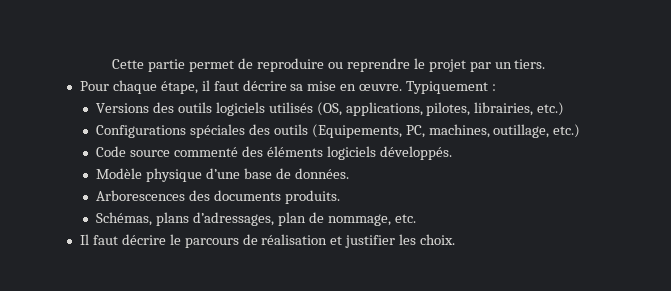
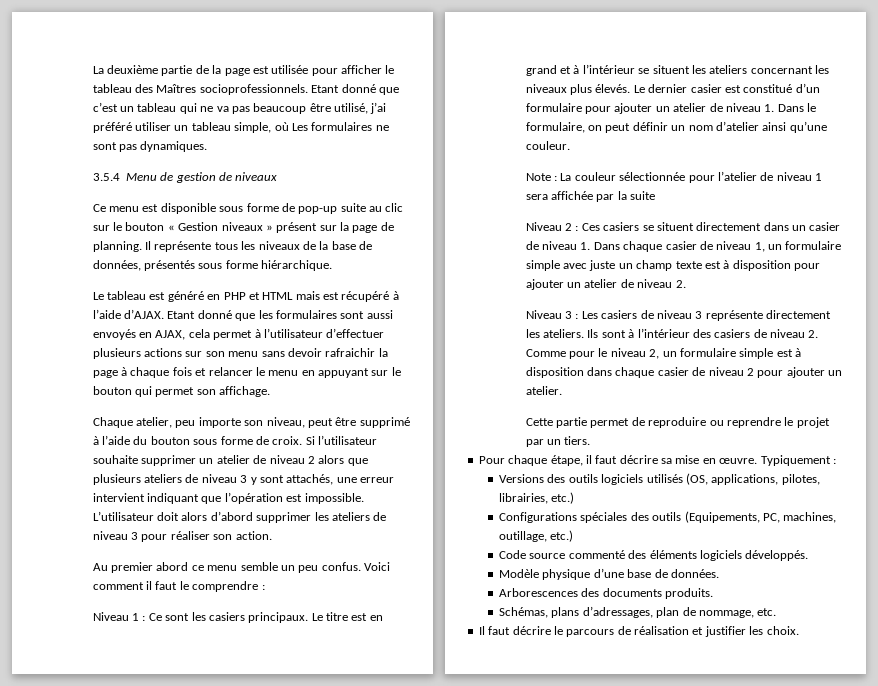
(112, 64) none -> [92,65,395,76] [92,84,399,95] [92,102,387,114] [92,122,389,133] [92,141,208,152] [92,172,278,183] [92,203,404,214] [92,222,394,233] [92,241,373,252] [92,260,333,271] [92,291,399,302] [92,309,393,321] [92,328,385,340] [92,348,388,359] [92,367,401,378] [92,386,271,397] [92,417,410,428] [92,435,378,445] [92,455,368,466] [92,474,395,485] [92,492,364,504] [92,511,387,523] [92,531,272,542] [92,562,391,573] [92,581,265,592] [92,612,383,623] [525,64,830,76] [525,83,820,95] [525,103,817,114] [525,121,827,133] [525,141,570,150] [525,171,823,183] [525,191,656,202] [525,222,841,231] [525,241,842,252] [525,260,821,271] [525,279,686,290] [525,310,832,321] [525,328,819,338] [525,348,802,359] [525,367,843,378] [525,386,562,395] La deuxième partie de la page est utilisée pour afficher le tableau des Maîtres socioprofessionnels. Etant donné que c’est un tableau qui ne va pas beaucoup être utilisé, j’ai préféré utiliser un tableau simple, où Les formulaires ne sont pas dynamiques. // 3.5.4 Menu de gestion de niveaux // Ce menu est disponible sous forme de pop-up suite au clic sur le bouton « Gestion niveaux » présent sur la page de planning. Il représente tous les niveaux de la base de données, présentés sous forme hiérarchique. // Le tableau est généré en PHP et HTML mais est récupéré à l’aide d’AJAX. Etant donné que les formulaires sont aussi envoyés en AJAX, cela permet à l’utilisateur d’effectuer plusieurs actions sur son menu sans devoir rafraichir la page à chaque fois et relancer le menu en appuyant sur le bouton qui permet son affichage. // Chaque atelier, peu importe son niveau, peut être supprimé à l’aide du bouton sous forme de croix. Si l’utilisateur souhaite supprimer un atelier de niveau 2 alors que plusieurs ateliers de niveau 3 y sont attachés, une erreur intervient indiquant que l’opération est impossible. L’utilisateur doit alors d’abord supprimer les ateliers de niveau 3 pour réaliser son action. // Au premier abord ce menu semble un peu confus. Voici comment il faut le comprendre : // Niveau 1 : Ce sont les casiers principaux. Le titre est en grand et à l’intérieur se situent les ateliers concernant les niveaux plus élevés. Le dernier casier est constitué d’un formulaire pour ajouter un atelier de niveau 1. Dans le formulaire, on peut définir un nom d’atelier ainsi qu’une couleur. // Note : La couleur sélectionnée pour l’atelier de niveau 1 sera affichée par la suite // Niveau 2 : Ces casiers se situent directement dans un casier de niveau 1. Dans chaque casier de niveau 1, un formulaire simple avec juste un champ texte est à disposition pour ajouter un atelier de niveau 2. // Niveau 3 : Les casiers de niveau 3 représente directement les ateliers. Ils sont à l’intérieur des casiers de niveau 2. Comme pour le niveau 2, un formulaire simple est à disposition dans chaque casier de niveau 2 pour ajouter un atelier. //

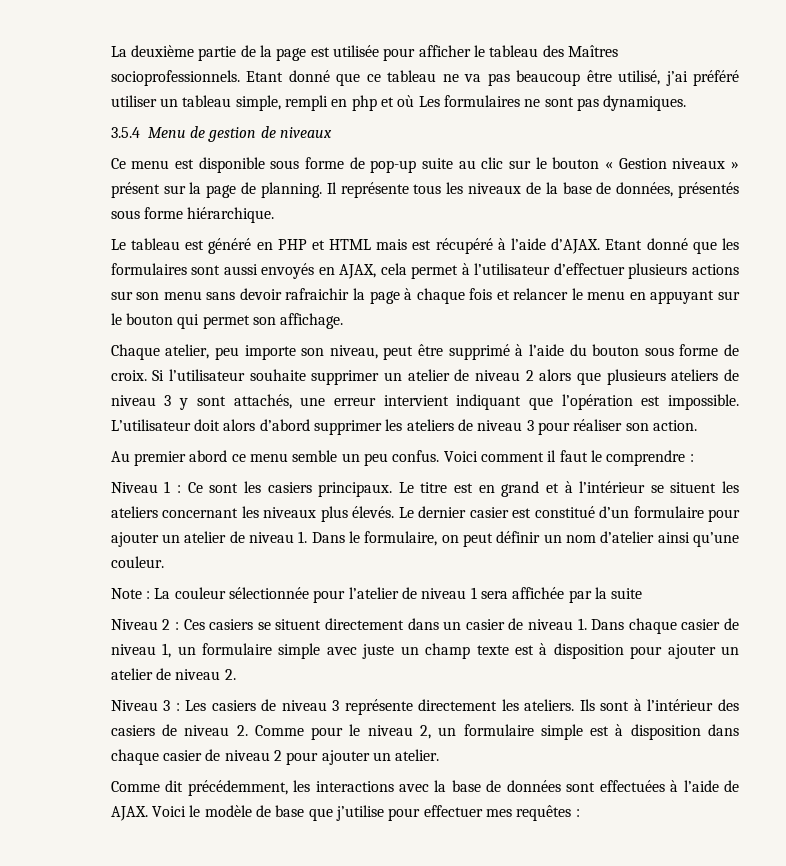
[92,102,197,114] c’est un tableau qui -> [366,70,437,82] ce tableau
(272, 127) none -> [285,95,394,111] rempli en php et
[525,417,830,428] [525,436,591,447] [478,455,836,466] [498,473,820,485] [498,492,575,504] [498,511,837,523] [498,530,574,542] [498,550,809,561] [498,568,719,580] [498,588,714,599] [498,606,777,618] [478,626,799,637] Cette partie permet de reproduire ou reprendre le projet par un tiers. // Pour chaque étape, il faut décrire sa mise en œuvre. Typiquement : // Versions des outils logiciels utilisés (OS, applications, pilotes, librairies, etc.) // Configurations spéciales des outils (Equipements, PC, machines, outillage, etc.) // Code source commenté des éléments logiciels développés. // Modèle physique d’une base de données. // Arborescences des documents produits. // Schémas, plans d’adressages, plan de nommage, etc. // Il faut décrire le parcours de réalisation et justifier les choix. -> [110,780,739,796] [110,805,580,821] Comme dit précédemment, les interactions avec la base de données sont effectuées à l’aide de AJAX. Voici le modèle de base que j’utilise pour effectuer mes requêtes :

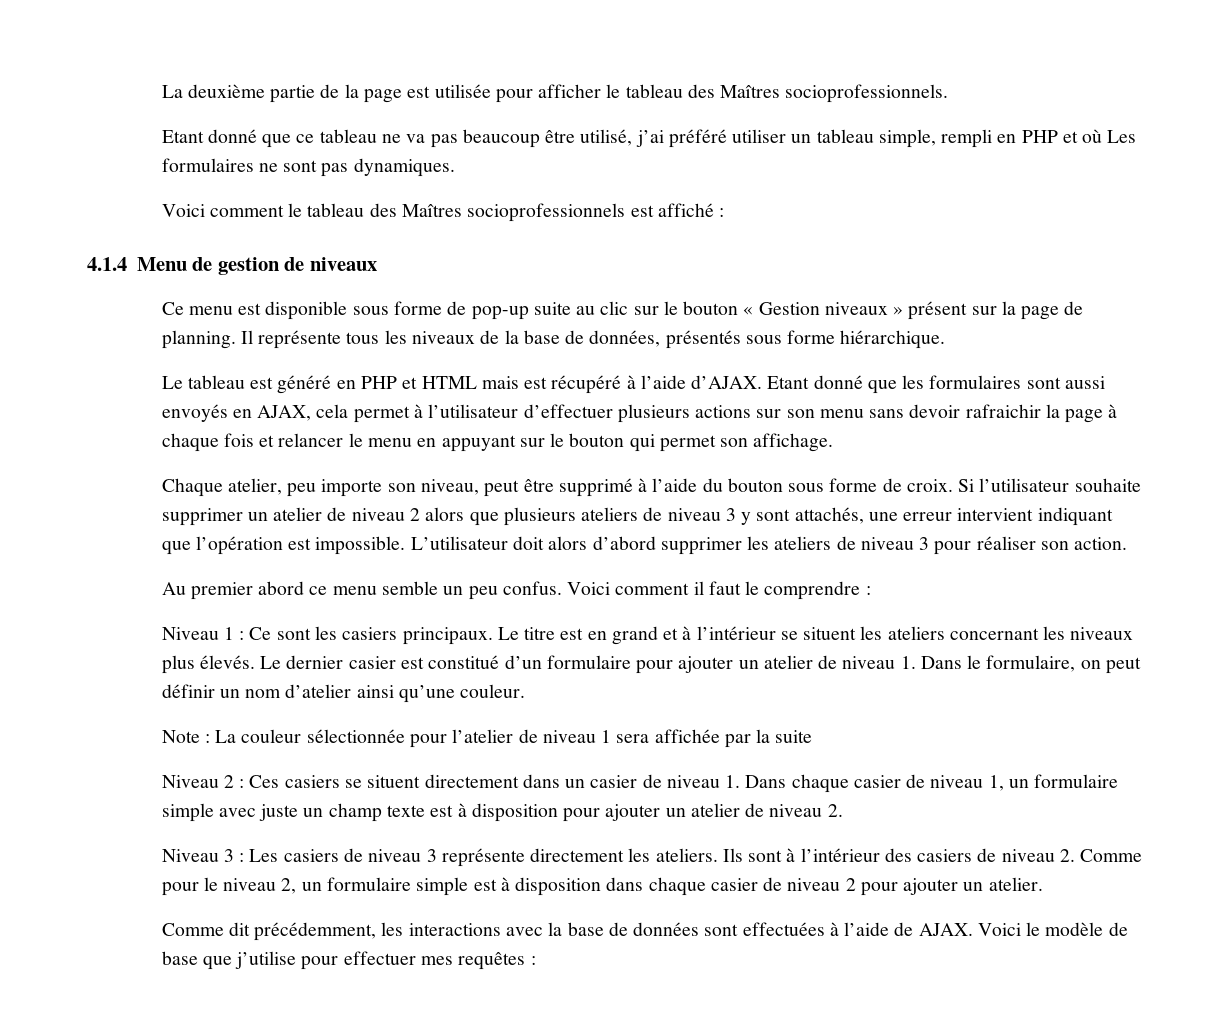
(240, 78) none -> (949, 93) //
[351,95,377,111] php -> [1021,130,1058,143] PHP
[110,127,140,138] 3.5.4 -> [161,203,725,222] [87,257,127,271] Voici comment le tableau des Maîtres socioprofessionnels est affiché : // 4.1.4

